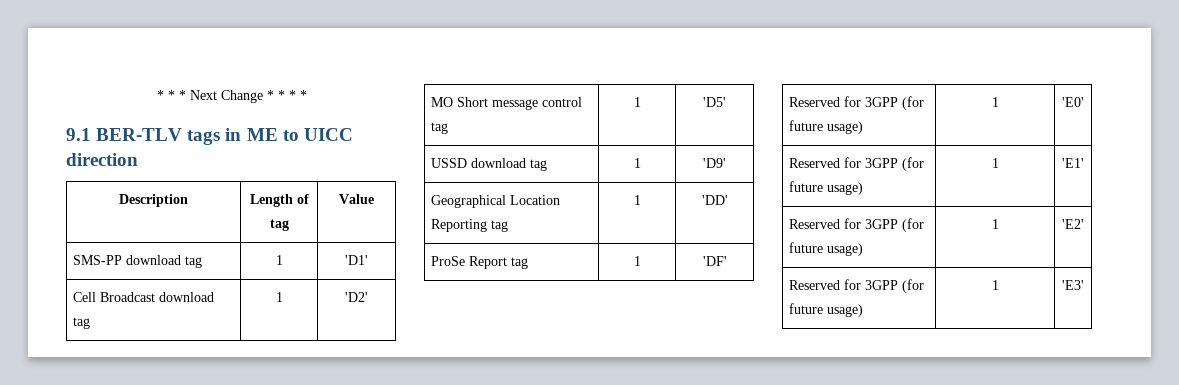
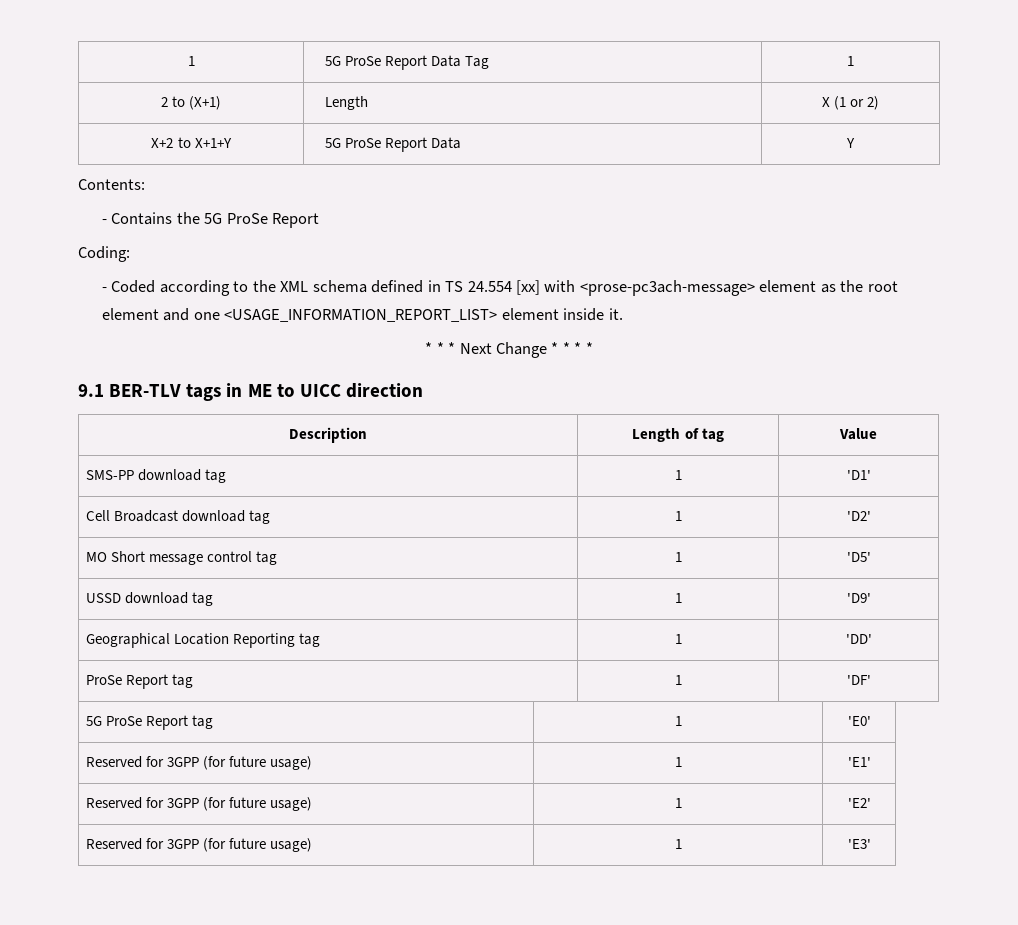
(156, 95) none -> [187,56,195,66] [325,55,490,70] [847,56,854,66] [160,96,222,110] [325,96,369,110] [821,96,880,110] [151,137,232,148] [325,137,462,152] [846,138,855,148] [78,179,145,190] [101,212,320,228] [78,246,130,262] [101,280,898,296] [101,308,623,322] 1 | 5G ProSe Report Data Tag | 1 // 2 to (X+1) | Length | X (1 or 2) // X+2 to X+1+Y | 5G ProSe Report Data | Y // Contents: // - Contains the 5G ProSe Report // Coding: // - Coded according to the XML schema defined in TS 24.554 [xx] with <prose-pc3ach-message> element as the root element and one <USAGE_INFORMATION_REPORT_LIST> element inside it. //
[788,96,924,110] [788,120,863,134] Reserved for 3GPP (for future usage) -> [85,715,214,730] 5G ProSe Report tag

